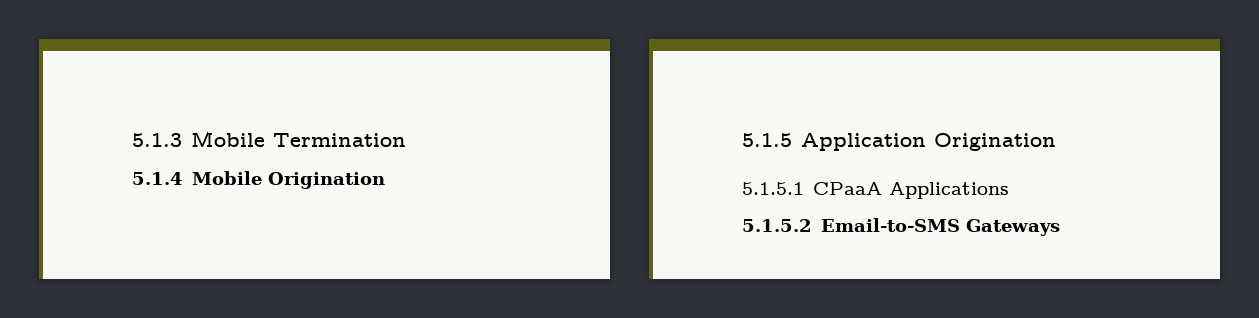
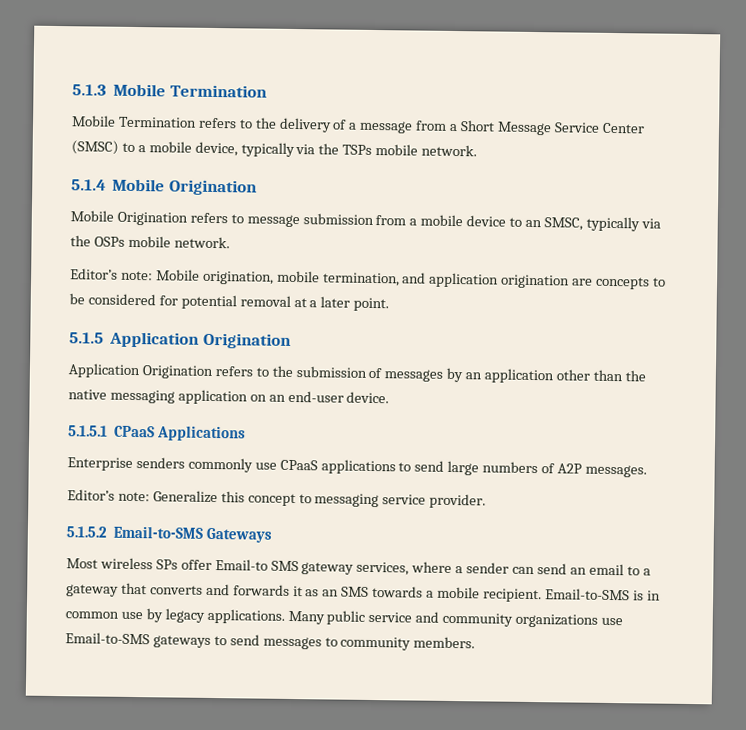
[132,171,385,189] [742,133,1056,151] 5.1.4 Mobile Origination // 5.1.5 Application Origination -> [71,115,645,136] [71,140,478,157] [71,178,257,196] [70,210,661,232] [70,235,230,249] [70,268,667,290] [69,293,390,312] [69,331,291,349] [68,363,646,384] [68,389,390,405] Mobile Termination refers to the delivery of a message from a Short Message Service Center (SMSC) to a mobile device, typically via the TSPs mobile network. // 5.1.4 Mobile Origination // Mobile Origination refers to message submission from a mobile device to an SMSC, typically via the OSPs mobile network. // Editor’s note: Mobile origination, mobile termination, and application origination are concepts to be considered for potential removal at a later point. // 5.1.5 Application Origination // Application Origination refers to the submission of messages by an application other than the native messaging application on an end-user device.
[813,182,882,195] CPaaA -> [114,425,156,438] CPaaS
[742,218,1060,236] 5.1.5.2 Email-to-SMS Gateways -> [67,457,647,478] [67,489,487,509] [66,525,273,543] [66,557,651,576] [66,582,661,603] [65,608,624,628] [65,632,476,651] Enterprise senders commonly use CPaaS applications to send large numbers of A2P messages. // Editor’s note: Generalize this concept to messaging service provider. // 5.1.5.2 Email-to-SMS Gateways // Most wireless SPs offer Email-to SMS gateway services, where a sender can send an email to a gateway that converts and forwards it as an SMS towards a mobile recipient. Email-to-SMS is in common use by legacy applications. Many public service and community organizations use Email-to-SMS gateways to send messages to community members.

